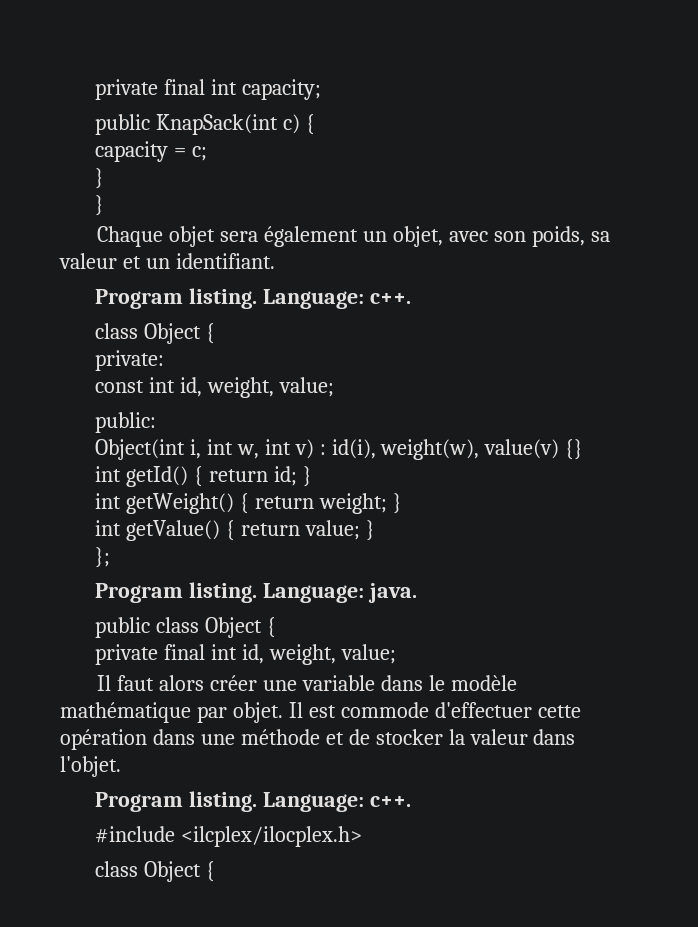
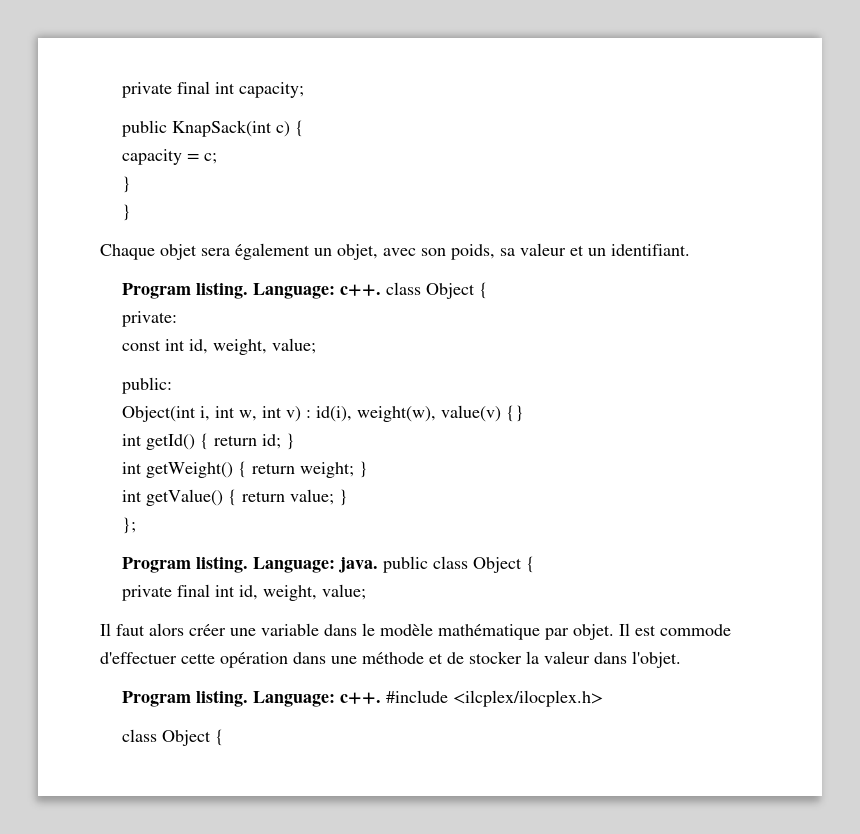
(411, 298) // -> (382, 290) none
(417, 593) // -> (379, 565) none
(411, 801) // -> (382, 698) none

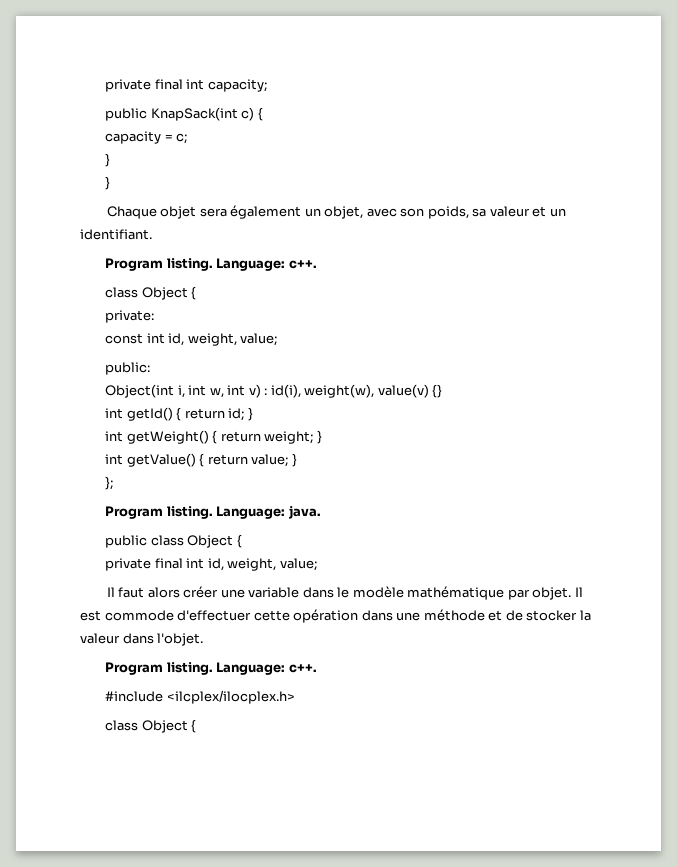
(382, 290) none -> (317, 264) //
(379, 565) none -> (321, 512) //
(382, 698) none -> (317, 668) //

